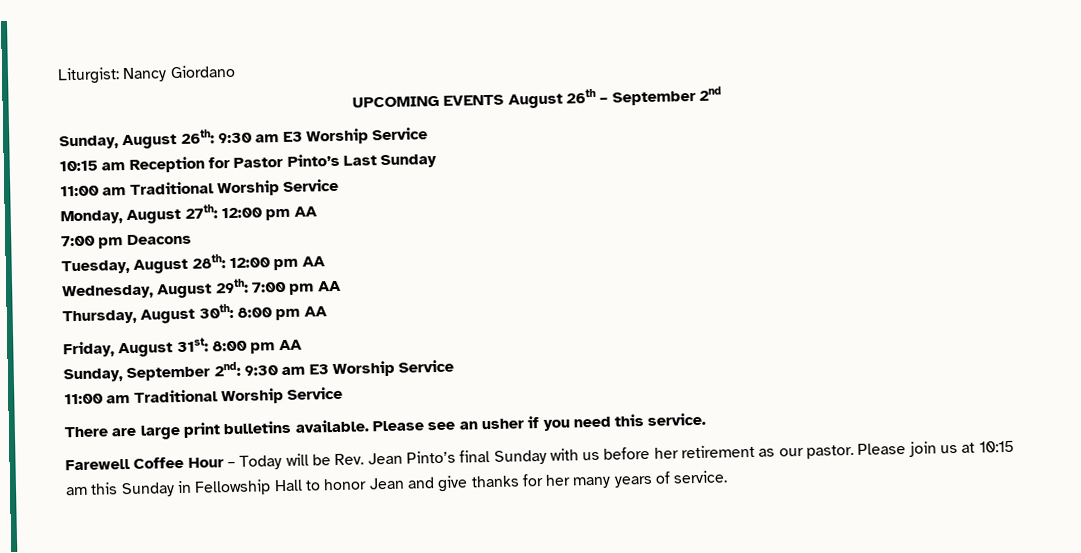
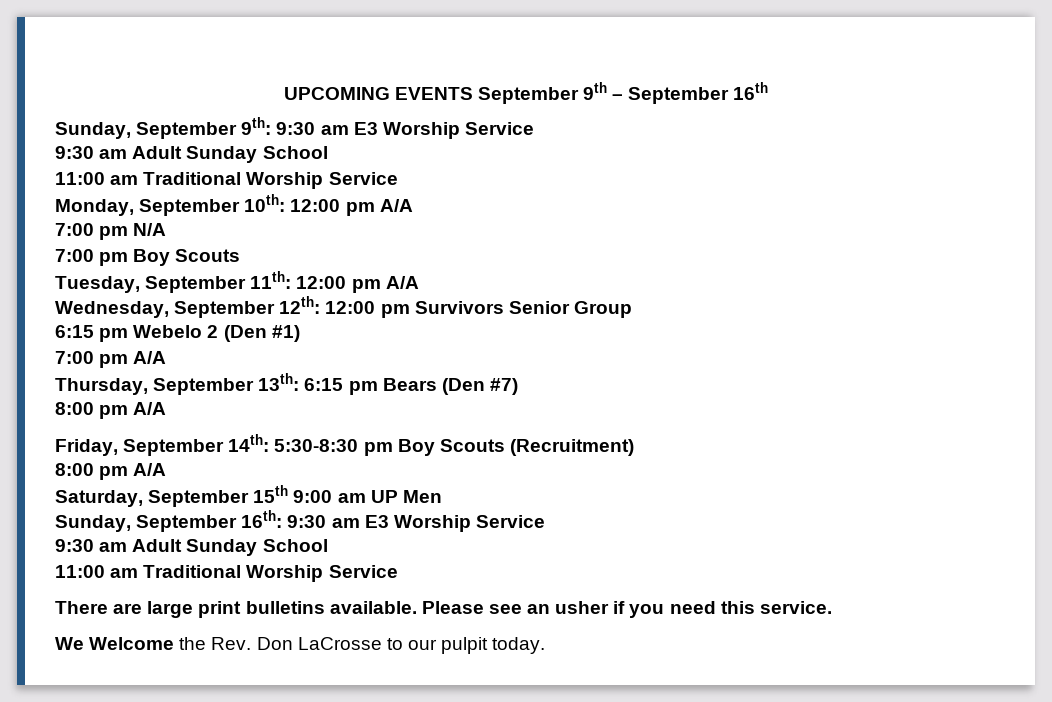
[57,64,236,85] [352,88,596,109] Liturgist: Nancy Giordano // UPCOMING EVENTS August 26th -> [283,82,607,104] UPCOMING EVENTS September 9th
[698,86,722,101] [59,127,429,150] [59,153,438,173] 2nd // Sunday, August 26th: 9:30 am E3 Worship Service // 10:15 am Reception for Pastor Pinto’s Last Sunday -> [733,82,769,100] [55,117,534,139] [55,146,328,163] 16th // Sunday, September 9th: 9:30 am E3 Worship Service // 9:30 am Adult Sunday School
[126,204,317,225] [61,233,192,249] August 27th: 12:00 pm AA // 7:00 pm Deacons -> [139,194,413,216] [55,223,167,240] [55,249,241,266] September 10th: 12:00 pm A/A // 7:00 pm N/A // 7:00 pm Boy Scouts
[133,254,325,274] August 28th: 12:00 pm AA -> [145,271,419,293] September 11th: 12:00 pm A/A
[157,278,341,299] August 29th: 7:00 pm AA -> [174,296,632,318] [55,325,300,342] [55,351,167,368] September 12th: 12:00 pm Survivors Senior Group // 6:15 pm Webelo 2 (Den #1) // 7:00 pm A/A
[140,303,327,324] August 30th: 8:00 pm AA -> [153,373,518,395] [55,402,167,419] September 13th: 6:15 pm Bears (Den #7) // 8:00 pm A/A
[118,337,302,358] [63,359,455,383] August 31st: 8:00 pm AA // Sunday, September 2nd: 9:30 am E3 Worship Service -> [123,434,634,456] [55,463,167,480] [55,485,442,507] [55,510,545,532] [55,539,328,556] September 14th: 5:30-8:30 pm Boy Scouts (Recruitment) // 8:00 pm A/A // Saturday, September 15th 9:00 am UP Men // Sunday, September 16th: 9:30 am E3 Worship Service // 9:30 am Adult Sunday School
[65,440,1014,471] [65,470,729,498] Farewell Coffee Hour – Today will be Rev. Jean Pinto’s final Sunday with us before her retirement as our pastor. Please join us at 10:15 am this Sunday in Fellowship Hall to honor Jean and give thanks for her many years of service. -> [55,637,546,654] We Welcome the Rev. Don LaCrosse to our pulpit today.

